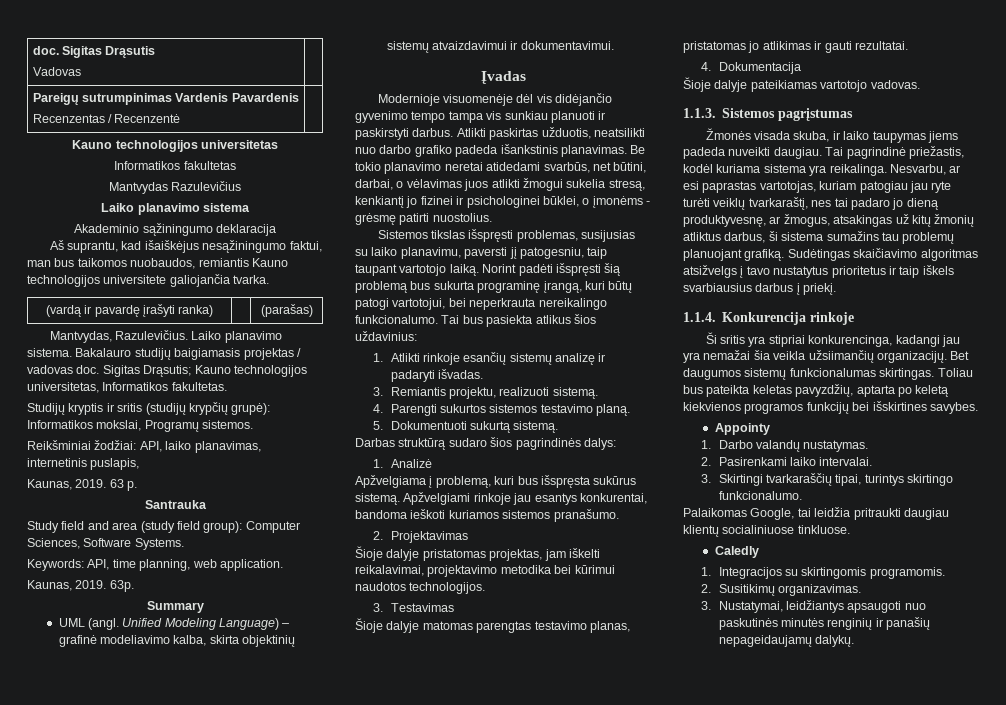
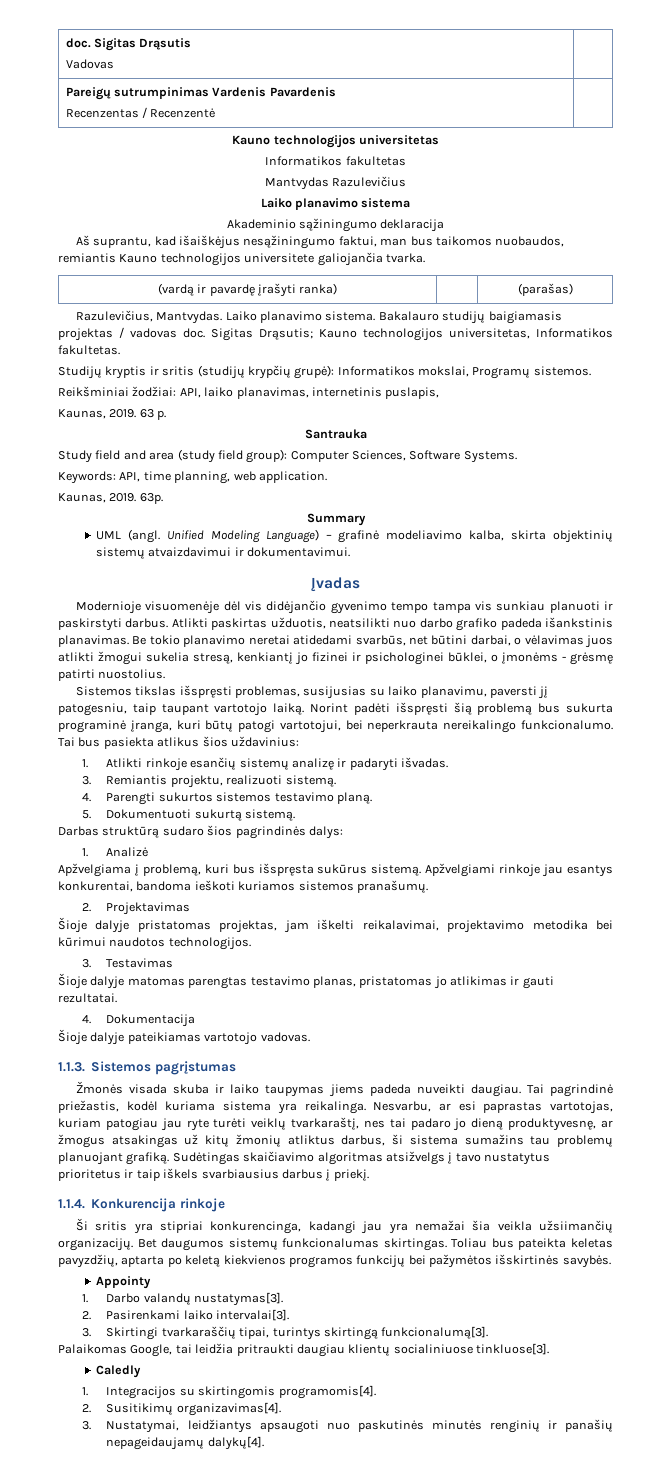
[49,330,189,343] Mantvydas, Razulevičius. -> [75,310,223,324] Razulevičius, Mantvydas.
[613,162,647,173] būtini, -> [431,635,468,645] būtini
[477,281,582,293] programinę įrangą, -> [58,720,172,733] programinė įranga,
[553,509,619,522] pranašumo. -> [356,880,428,893] pranašumų.
[793,131,830,142] skuba, -> [173,1084,210,1094] skuba
[783,214,830,227] žmogus, -> [58,1134,105,1148] žmogus
[872,401,978,414] išskirtines savybes. -> [429,1254,611,1268] pažymėtos išskirtinės savybės.
[803,440,869,452] nustatymas. -> [194,1292,284,1306] nustatymas[3].
[819,457,873,466] intervalai. -> [216,1309,290,1321] intervalai[3].
[907,474,954,486] [718,491,802,500] skirtingo funkcionalumo. -> [323,1326,489,1340] skirtingą funkcionalumą[3].
[797,525,850,534] tinkluose. -> [476,1343,549,1355] tinkluose[3].
[869,567,945,579] programomis. -> [278,1385,376,1399] programomis[4].
[777,584,861,596] organizavimas. -> [176,1402,281,1416] organizavimas[4].
[814,635,854,647] dalykų. -> [207,1436,264,1450] dalykų[4].

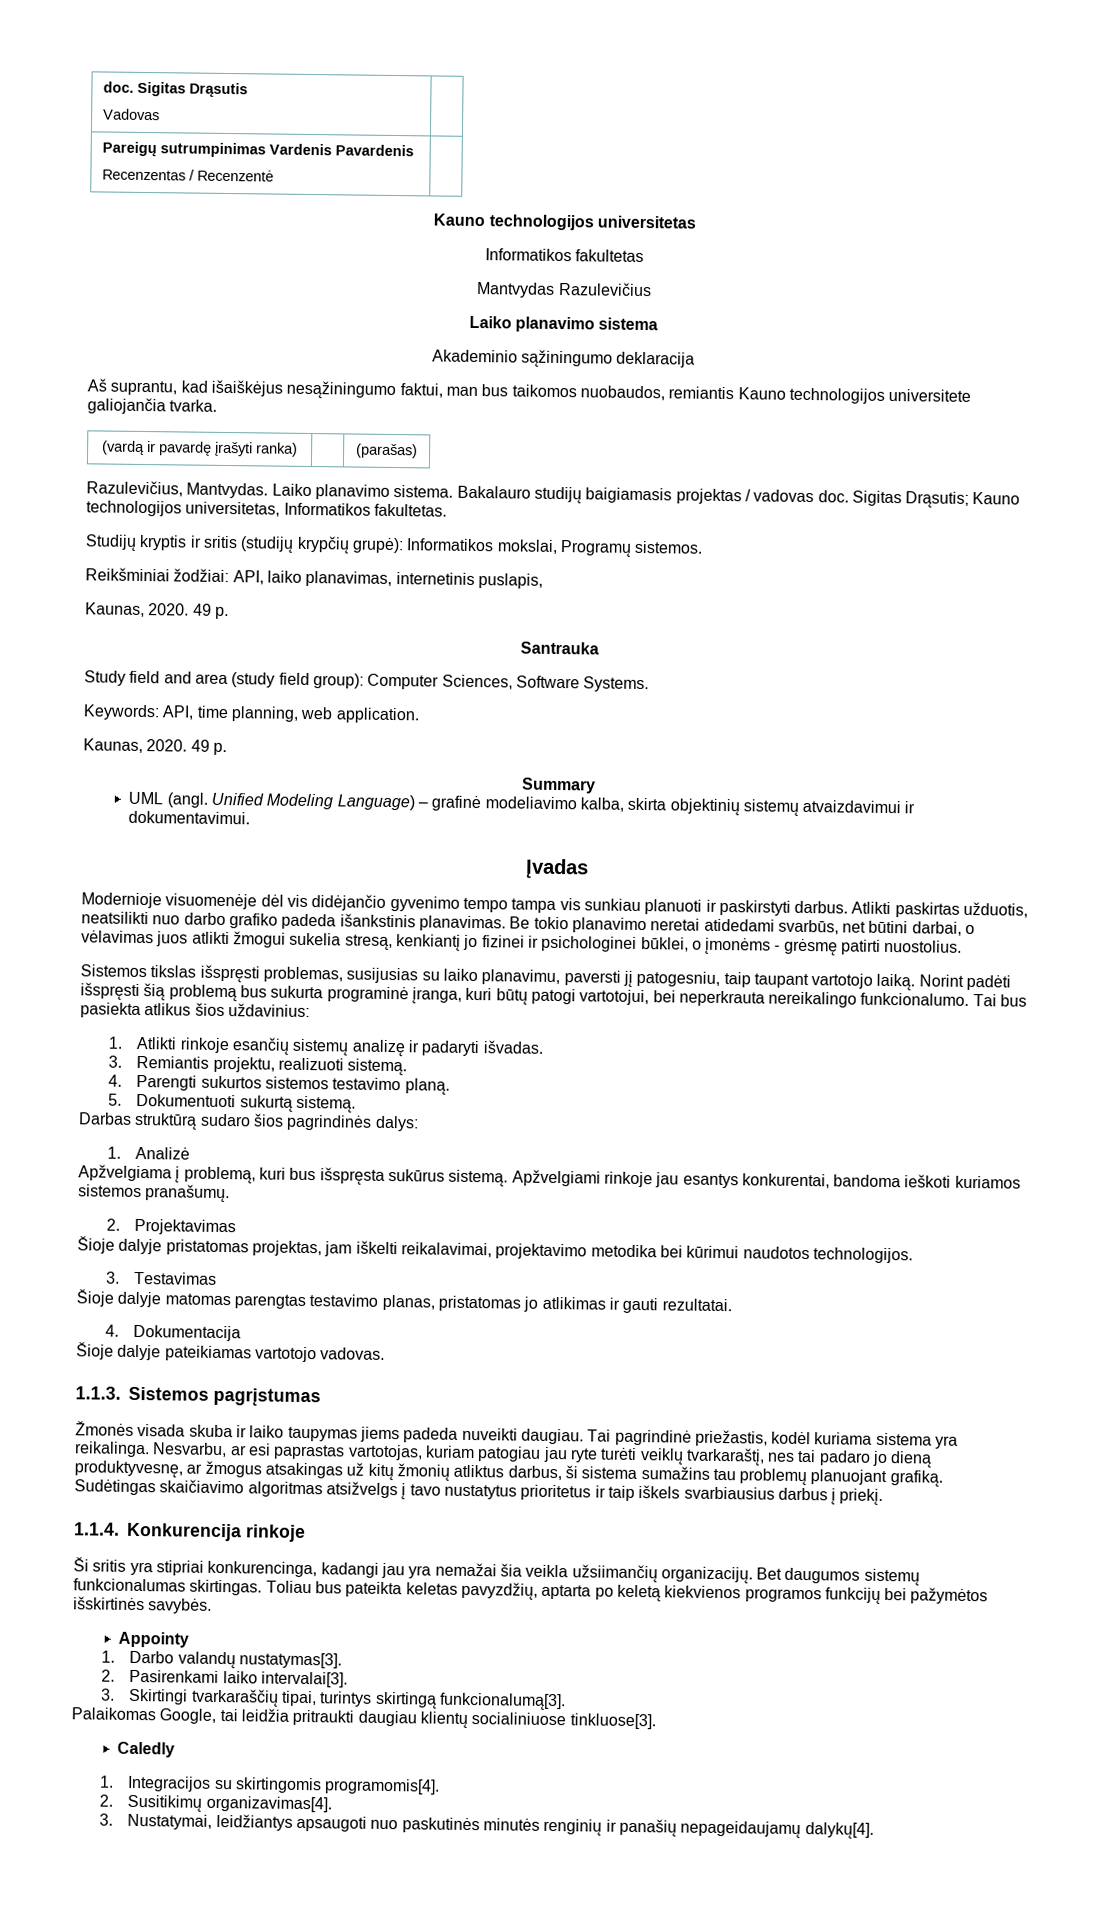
[109,409,154,418] 2019. 63 -> [148,603,212,616] 2020. 49
[109,493,163,504] 2019. 63p. -> [146,739,227,756] 2020. 49 p.

